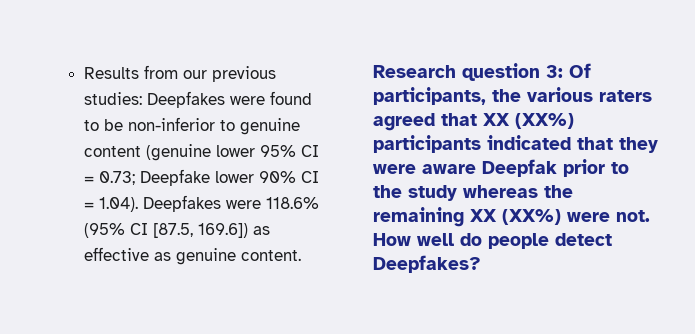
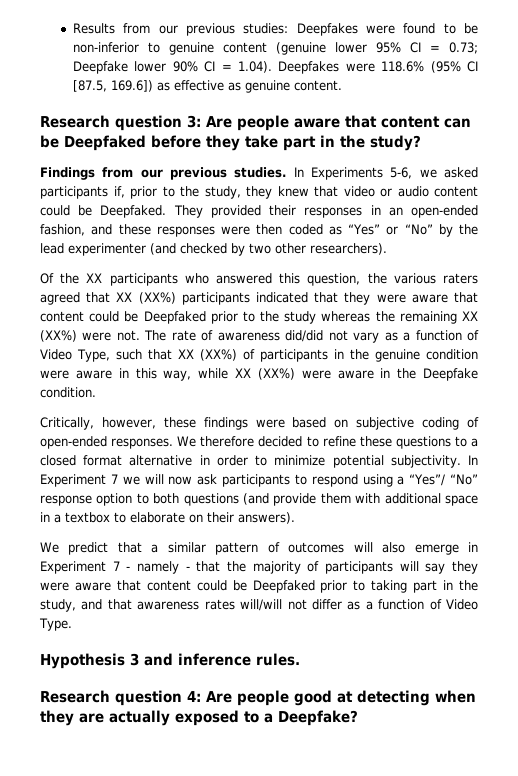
[569,63,591,78] [373,87,486,105] Of participants, -> [206,115,471,131] [40,135,421,151] [40,167,478,180] [40,186,478,199] [40,205,478,218] [40,224,478,237] [40,243,387,256] [40,273,361,286] Are people aware that content can be Deepfaked before they take part in the study? // Findings from our previous studies. In Experiments 5-6, we asked participants if, prior to the study, they knew that video or audio content could be Deepfaked. They provided their responses in an open-ended fashion, and these responses were then coded as “Yes” or “No” by the lead experimenter (and checked by two other researchers). // Of the XX participants who answered this question,
[482,159,557,177] Deepfak -> [453,292,478,303] [40,311,206,324] that content could be Deepfaked
[373,233,612,249] [373,255,481,273] How well do people detect Deepfakes? -> [144,330,479,343] [40,349,478,362] [40,368,478,381] [40,387,96,398] [40,417,480,430] [40,436,479,449] [40,455,478,468] [40,474,479,487] [40,493,478,506] [40,512,295,524] [40,542,478,555] [40,561,479,574] [40,580,479,593] [40,599,479,612] [39,618,72,631] [40,653,300,669] [40,690,476,706] [40,710,358,726] The rate of awareness did/did not vary as a function of Video Type, such that XX (XX%) of participants in the genuine condition were aware in this way, while XX (XX%) were aware in the Deepfake condition. // Critically, however, these findings were based on subjective coding of open-ended responses. We therefore decided to refine these questions to a closed format alternative in order to minimize potential subjectivity. In Experiment 7 we will now ask participants to respond using a “Yes”/ “No” response option to both questions (and provide them with additional space in a textbox to elaborate on their answers). // We predict that a similar pattern of outcomes will also emerge in Experiment 7 - namely - that the majority of participants will say they were aware that content could be Deepfaked prior to taking part in the study, and that awareness rates will/will not differ as a function of Video Type. // Hypothesis 3 and inference rules. // Research question 4: Are people good at detecting when they are actually exposed to a Deepfake?

